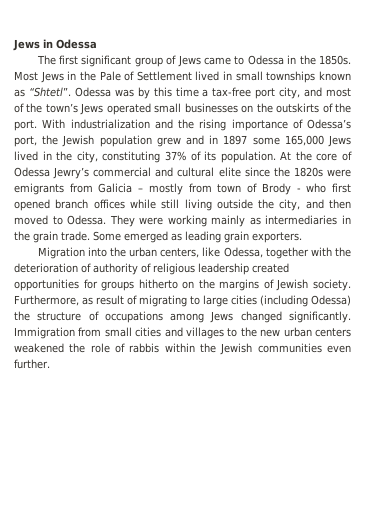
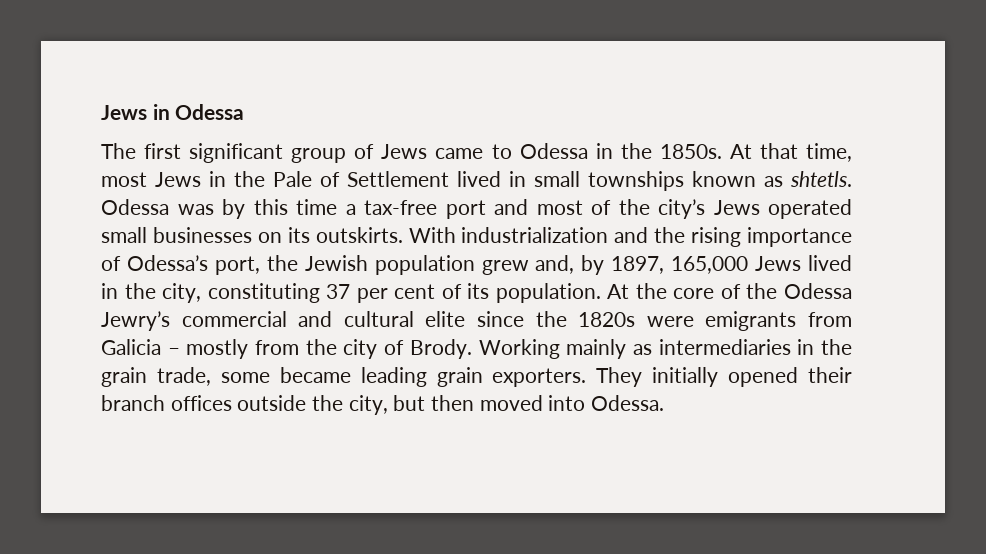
[14,71,38,81] Most -> [729,143,852,162] [101,172,147,187] At that time, most
[28,87,71,97] “Shtetl”. -> [790,171,852,187] shtetls.
[279,87,301,99] city, -> (486, 209) none
[45,103,78,113] town’s -> [658,199,705,219] city’s
[256,103,351,113] [14,120,37,131] the outskirts of the port. -> [287,227,403,243] its outskirts.
[186,135,280,145] and in 1897 some -> [535,255,665,275] and, by 1897,
[164,151,186,161] 37% -> [326,284,436,303] 37 per cent
(352, 156) none -> [746,283,778,299] the
[217,183,351,195] [14,199,352,211] [14,215,207,227] town of Brody - who first opened branch offices while still living outside the city, and then moved to Odessa. They were working -> [305,339,560,359] the city of Brody. Working
[61,231,182,243] trade. Some emerged as -> [156,367,351,386] trade, some became
[37,247,351,259] [14,263,289,275] [14,279,352,291] [14,295,351,307] [14,311,352,323] [14,327,351,339] [14,343,351,355] [14,359,50,369] // Migration into the urban centers, like Odessa, together with the deterioration of authority of religious leadership created opportunities for groups hitherto on the margins of Jewish society. Furthermore, as result of migrating to large cities (including Odessa) the structure of occupations among Jews changed significantly. Immigration from small cities and villages to the new urban centers weakened the role of rabbis within the Jewish communities even further. -> [596,367,852,387] [101,395,665,415] They initially opened their branch offices outside the city, but then moved into Odessa.

